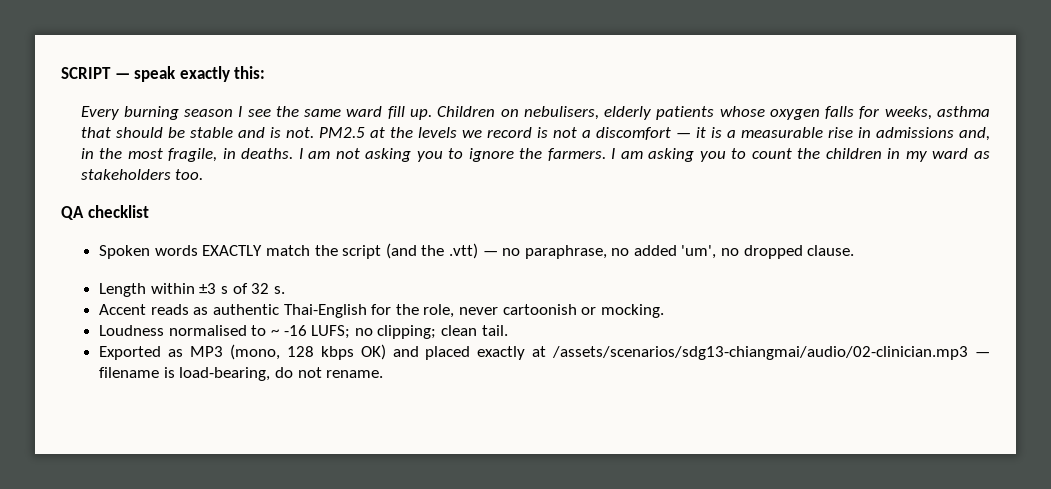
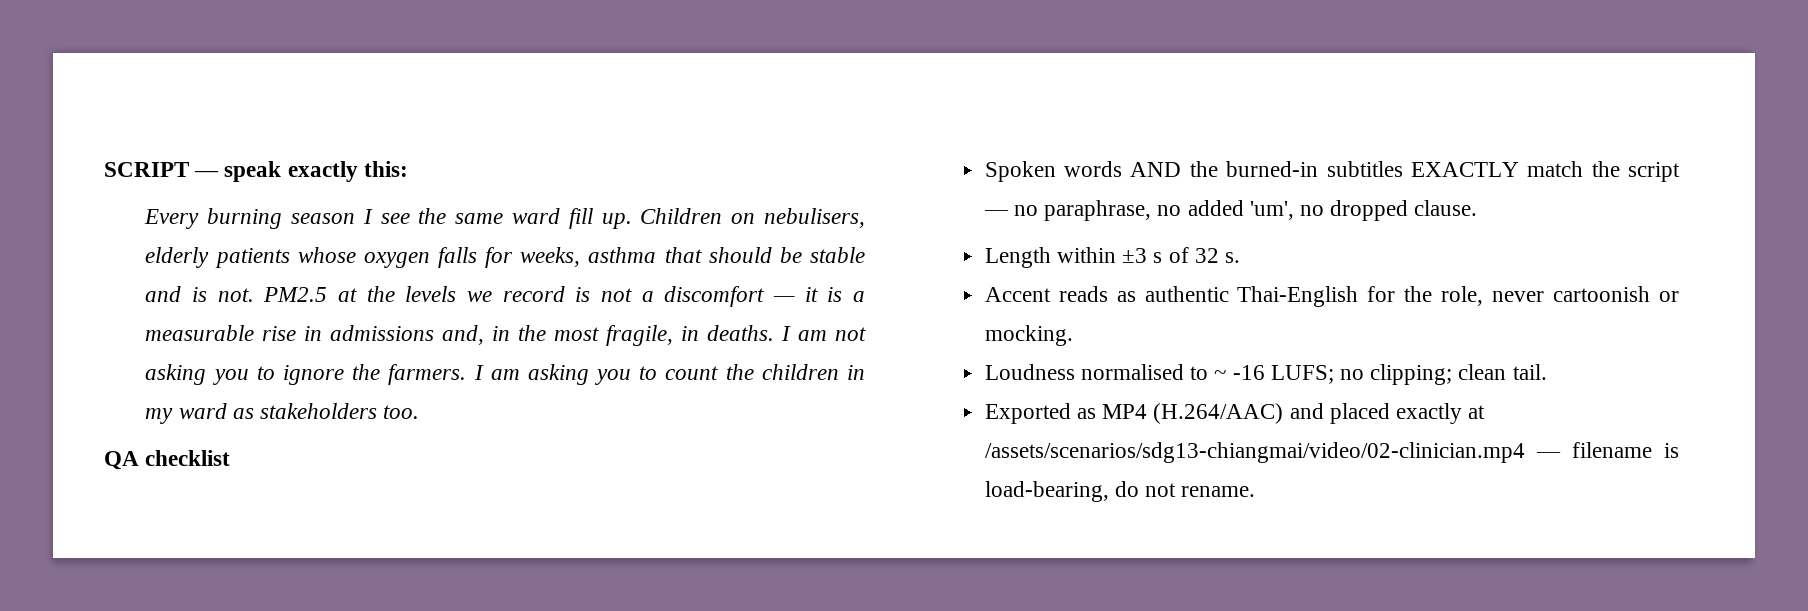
(198, 250) none -> [1130,161,1403,177] AND the burned-in subtitles
[385,243,478,259] (and the .vtt) -> (1680, 172) none
[190,344,386,360] MP3 (mono, 128 kbps OK) -> [1102,403,1284,424] MP4 (H.264/AAC)
[552,346,969,360] /assets/scenarios/sdg13-chiangmai/audio/02-clinician.mp3 -> [984,442,1525,463] /assets/scenarios/sdg13-chiangmai/video/02-clinician.mp4

